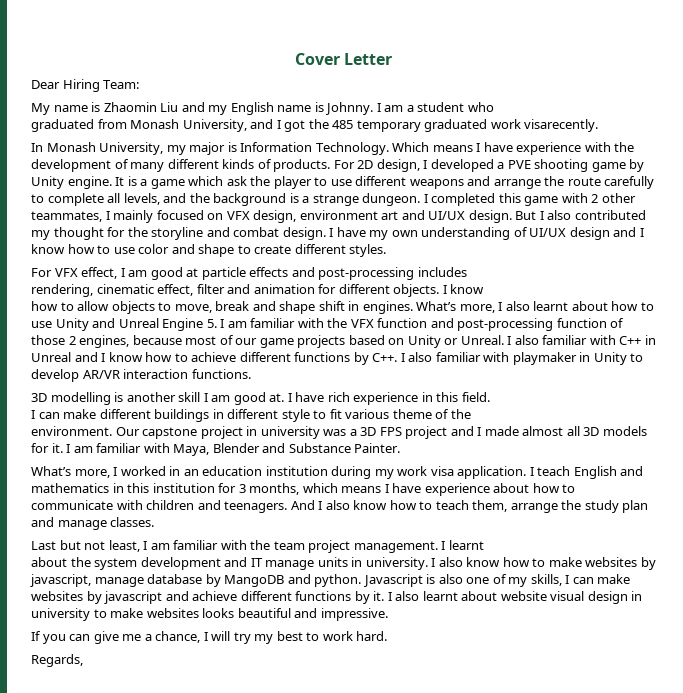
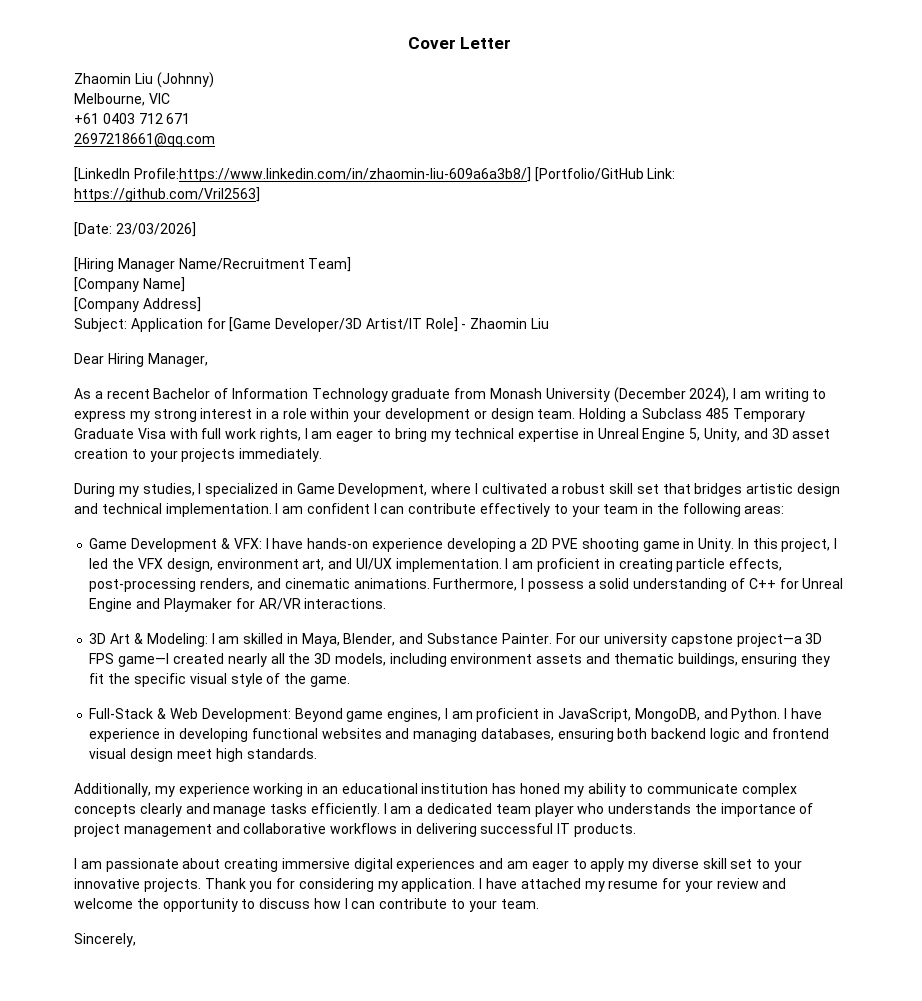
[31,79,140,92] [31,102,494,115] [31,119,599,132] [31,142,635,155] [31,159,645,172] [31,176,655,189] [31,193,636,206] [31,210,646,223] [31,227,644,240] [31,244,387,257] [31,267,467,280] [31,284,485,297] [31,301,654,314] [31,318,625,331] [31,335,656,348] [31,352,644,365] [31,369,251,382] [31,392,490,405] [31,409,471,422] [31,426,647,439] [31,443,401,456] [31,466,644,479] [31,483,576,496] [31,500,649,513] [31,517,155,530] [31,540,484,553] [31,557,656,570] [30,574,631,587] [31,591,643,604] [31,608,388,621] [31,631,388,644] [31,654,83,667] Dear Hiring Team: // My name is Zhaomin Liu and my English name is Johnny. I am a student who // graduated from Monash University, and I got the 485 temporary graduated work visarecently. // In Monash University, my major is Information Technology. Which means I have experience with the development of many different kinds of products. For 2D design, I developed a PVE shooting game by Unity engine. It is a game which ask the player to use different weapons and arrange the route carefully to complete all levels, and the background is a strange dungeon. I completed this game with 2 other teammates, I mainly focused on VFX design, environment art and UI/UX design. But I also contributed my thought for the storyline and combat design. I have my own understanding of UI/UX design and I know how to use color and shape to create different styles. // For VFX effect, I am good at particle effects and post-processing includes // rendering, cinematic effect, filter and animation for different objects. I know // how to allow objects to move, break and shape shift in engines. What’s more, I also learnt about how to use Unity and Unreal Engine 5. I am familiar with the VFX function and post-processing function of those 2 engines, because most of our game projects based on Unity or Unreal. I also familiar with C++ in Unreal and I know how to achieve different functions by C++. I also familiar with playmaker in Unity to develop AR/VR interaction functions. // 3D modelling is another skill I am good at. I have rich experience in this field. // I can make different buildings in different style to fit various theme of the // environment. Our capstone project in university was a 3D FPS project and I made almost all 3D models for it. I am familiar with Maya, Blender and Substance Painter. // What’s more, I worked in an education institution during my work visa application. I teach English and mathematics in this institution for 3 months, which means I have experience about how to communicate with children and teenagers. And I also know how to teach them, arrange the study plan and manage classes. // Last but not least, I am familiar with the team project management. I learnt // about the system development and IT manage units in university. I also know how to make websites by javascript, manage database by MangoDB and python. Javascript is also one of my skills, I can make websites by javascript and achieve different functions by it. I also learnt about website visual design in university to make websites looks beautiful and impressive. // If you can give me a chance, I will try my best to work hard. // Regards, -> [74,72,214,88] [74,93,170,106] [74,113,191,124] [74,133,215,147] [74,167,676,182] [74,187,260,202] [74,222,196,237] [74,257,352,272] [74,277,185,292] [74,297,201,312] [74,317,550,332] [74,353,208,367] [74,387,827,403] [74,408,806,422] [74,428,831,442] [74,448,323,462] [74,483,841,497] [74,503,785,517] [89,538,838,552] [89,558,783,572] [89,578,844,592] [89,598,387,612] [89,633,823,647] [89,653,831,667] [89,673,350,687] [89,708,822,722] [89,728,829,742] [89,748,317,762] [74,783,797,797] [74,803,814,817] [74,823,637,837] [74,858,803,872] [74,878,787,892] [74,898,539,912] [74,933,136,947] Zhaomin Liu (Johnny) // Melbourne, VIC // +61 0403 712 671 // 2697218661@qq.com // [LinkedIn Profile:https://www.linkedin.com/in/zhaomin-liu-609a6a3b8/] [Portfolio/GitHub Link: https://github.com/Vril2563] // [Date: 23/03/2026] // [Hiring Manager Name/Recruitment Team] // [Company Name] // [Company Address] // Subject: Application for [Game Developer/3D Artist/IT Role] - Zhaomin Liu // Dear Hiring Manager, // As a recent Bachelor of Information Technology graduate from Monash University (December 2024), I am writing to express my strong interest in a role within your development or design team. Holding a Subclass 485 Temporary Graduate Visa with full work rights, I am eager to bring my technical expertise in Unreal Engine 5, Unity, and 3D asset creation to your projects immediately. // During my studies, I specialized in Game Development, where I cultivated a robust skill set that bridges artistic design and technical implementation. I am confident I can contribute effectively to your team in the following areas: // Game Development & VFX: I have hands-on experience developing a 2D PVE shooting game in Unity. In this project, I led the VFX design, environment art, and UI/UX implementation. I am proficient in creating particle effects, post-processing renders, and cinematic animations. Furthermore, I possess a solid understanding of C++ for Unreal Engine and Playmaker for AR/VR interactions. // 3D Art & Modeling: I am skilled in Maya, Blender, and Substance Painter. For our university capstone project—a 3D FPS game—I created nearly all the 3D models, including environment assets and thematic buildings, ensuring they fit the specific visual style of the game. // Full-Stack & Web Development: Beyond game engines, I am proficient in JavaScript, MongoDB, and Python. I have experience in developing functional websites and managing databases, ensuring both backend logic and frontend visual design meet high standards. // Additionally, my experience working in an educational institution has honed my ability to communicate complex concepts clearly and manage tasks efficiently. I am a dedicated team player who understands the importance of project management and collaborative workflows in delivering successful IT products. // I am passionate about creating immersive digital experiences and am eager to apply my diverse skill set to your innovative projects. Thank you for considering my application. I have attached my resume for your review and welcome the opportunity to discuss how I can contribute to your team. // Sincerely,

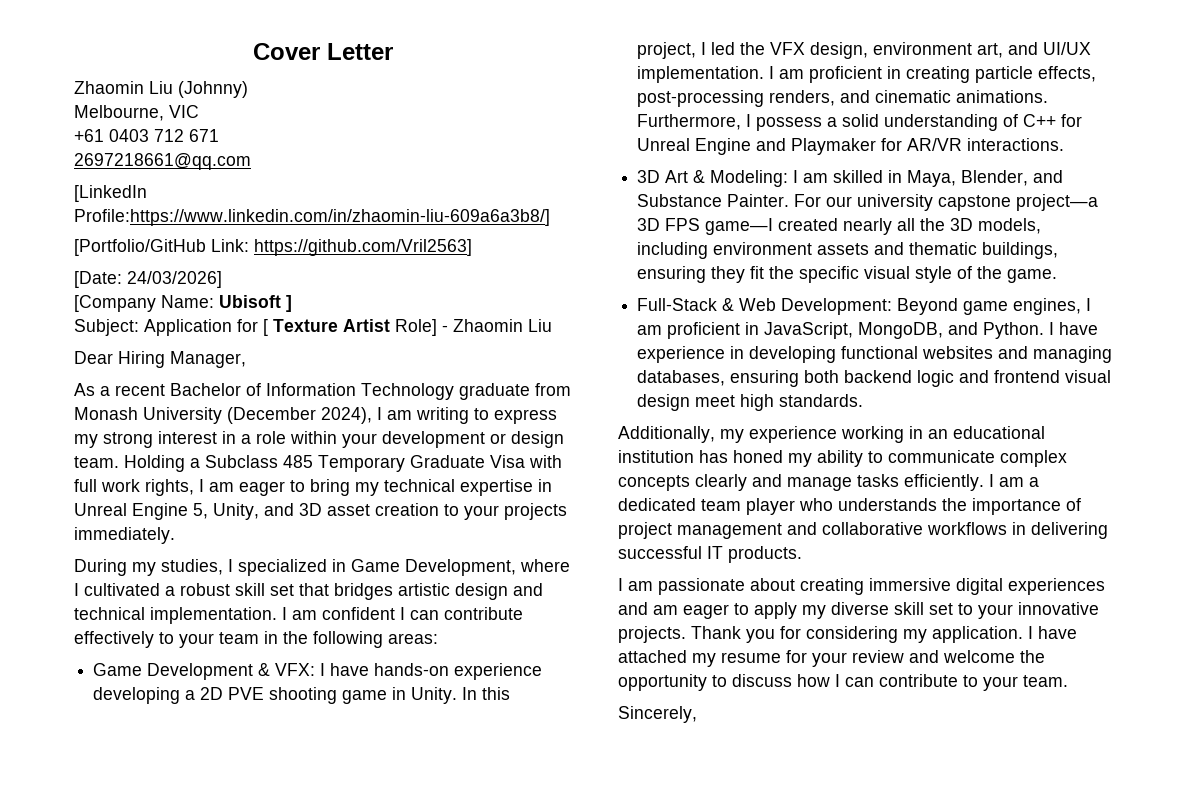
(531, 174) none -> (550, 217) //
[115,222,196,237] [74,257,352,272] [74,277,185,292] [74,297,201,312] 23/03/2026] // [Hiring Manager Name/Recruitment Team] // [Company Name] // [Company Address] -> [127,271,222,288] [74,295,292,312] 24/03/2026] // [Company Name: Ubisoft ]
[229,317,422,332] [Game Developer/3D Artist/IT -> [263,319,390,336] [ Texture Artist

